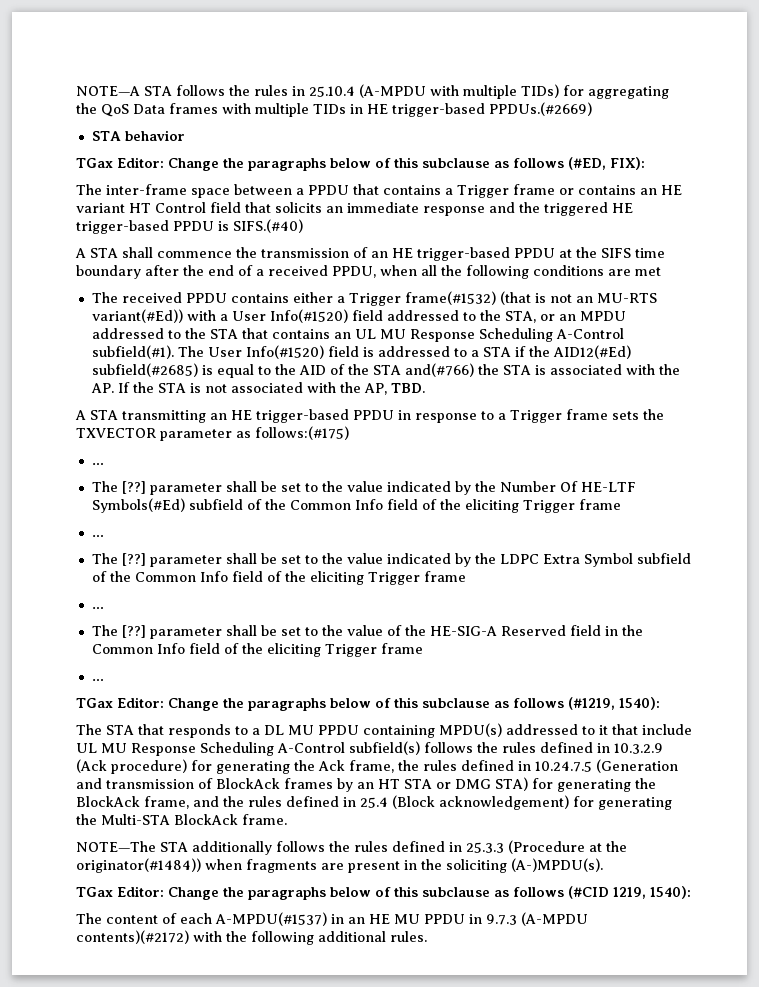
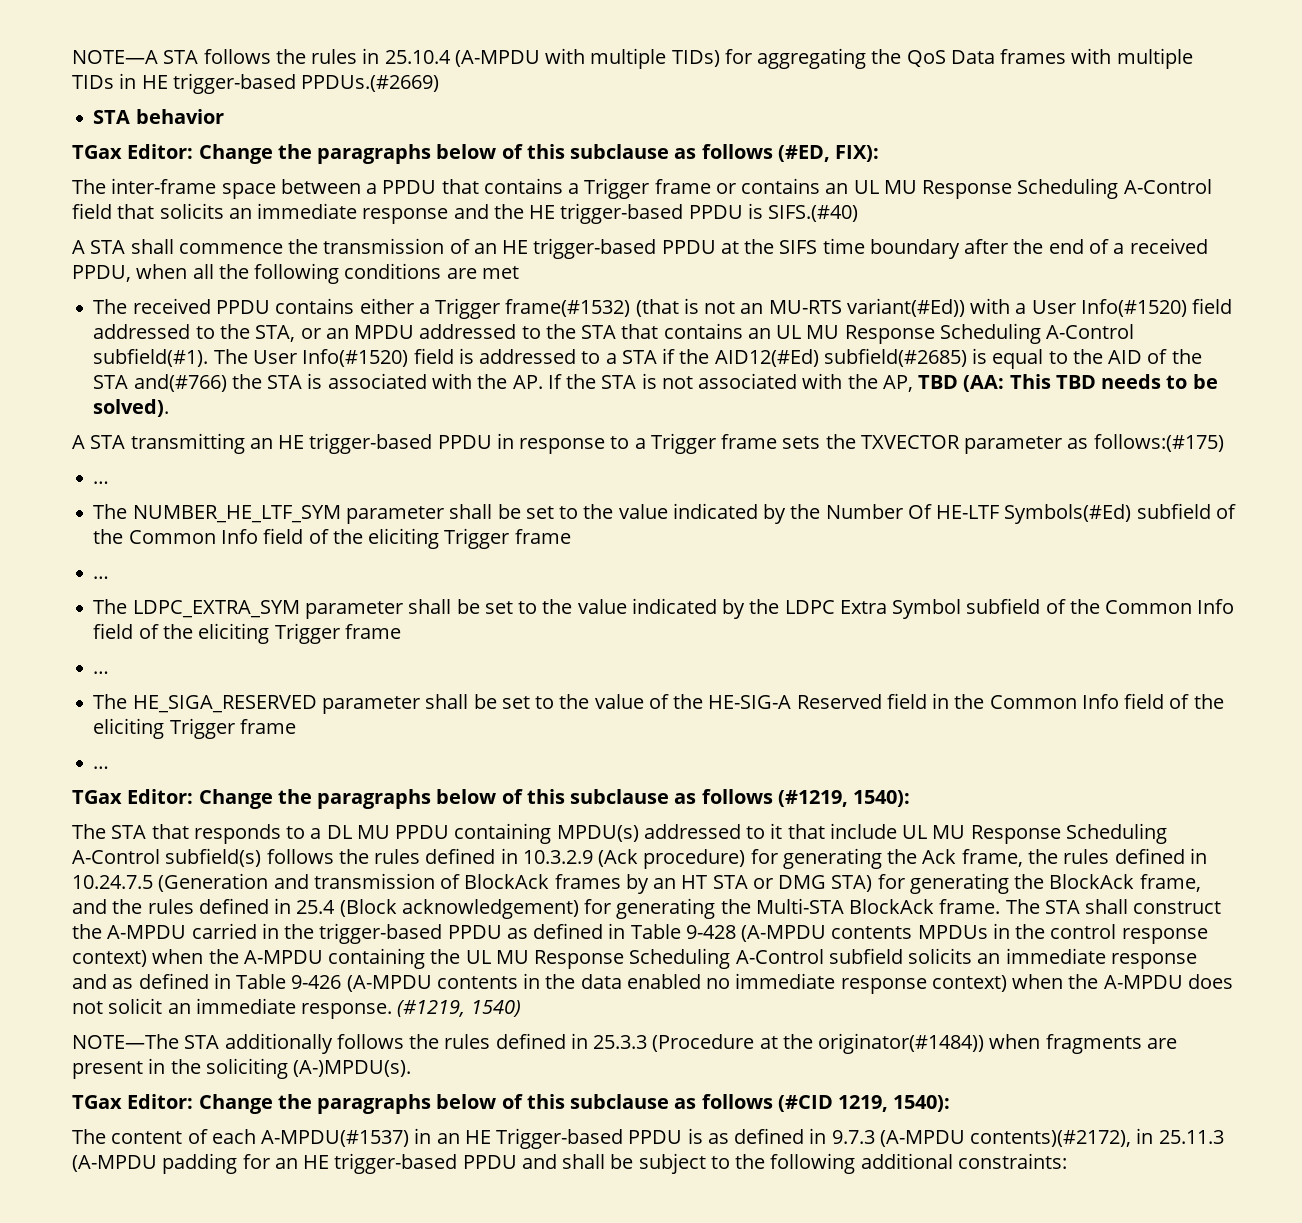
[661,185,682,195] [76,202,206,213] HE variant HT Control -> [853,178,1212,199] UL MU Response Scheduling A-Control
[544,202,608,216] triggered -> (524, 211) none
[390,383,425,393] TBD. -> [918,374,1218,392] [93,399,170,417] TBD (AA: This TBD needs to be solved).
[121,481,146,494] [??] -> [132,505,341,523] NUMBER_HE_LTF_SYM
[121,553,146,566] [??] -> [132,600,300,618] LDPC_EXTRA_SYM
[121,625,146,638] [??] -> [132,695,317,713] HE_SIGA_RESERVED
(287, 819) none -> [1005,899,1222,914] [72,923,1208,944] [72,948,1197,969] [72,973,1234,994] [72,998,521,1019] The STA shall construct the A-MPDU carried in the trigger-based PPDU as defined in Table 9-428 (A-MPDU contents MPDUs in the control response context) when the A-MPDU containing the UL MU Response Scheduling A-Control subfield solicits an immediate response and as defined in Table 9-426 (A-MPDU contents in the data enabled no immediate response context) when the A-MPDU does not solicit an immediate response. (#1219, 1540)
[394,912,588,926] [76,930,222,944] MU PPDU in 9.7.3 (A-MPDU contents)(#2172) with -> [496,1128,1224,1149] [72,1153,730,1174] Trigger-based PPDU is as defined in 9.7.3 (A-MPDU contents)(#2172), in 25.11.3 (A-MPDU padding for an HE trigger-based PPDU and shall be subject to
[390,931,427,942] rules. -> [957,1153,1067,1169] constraints:

